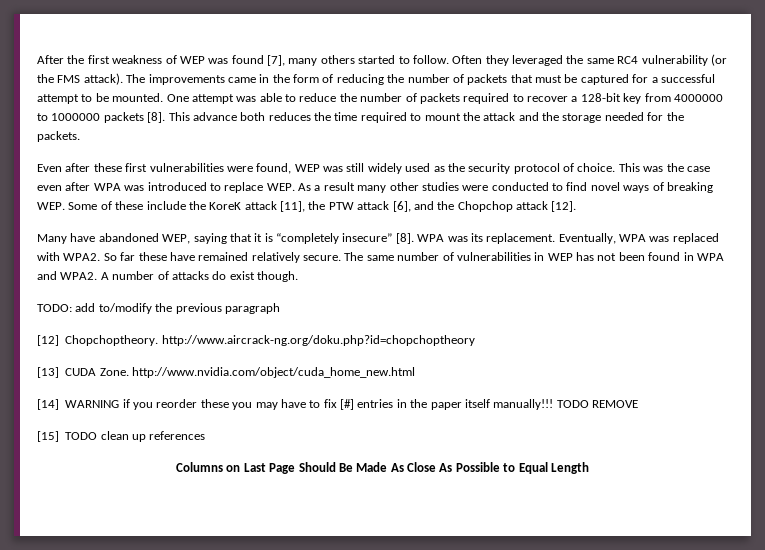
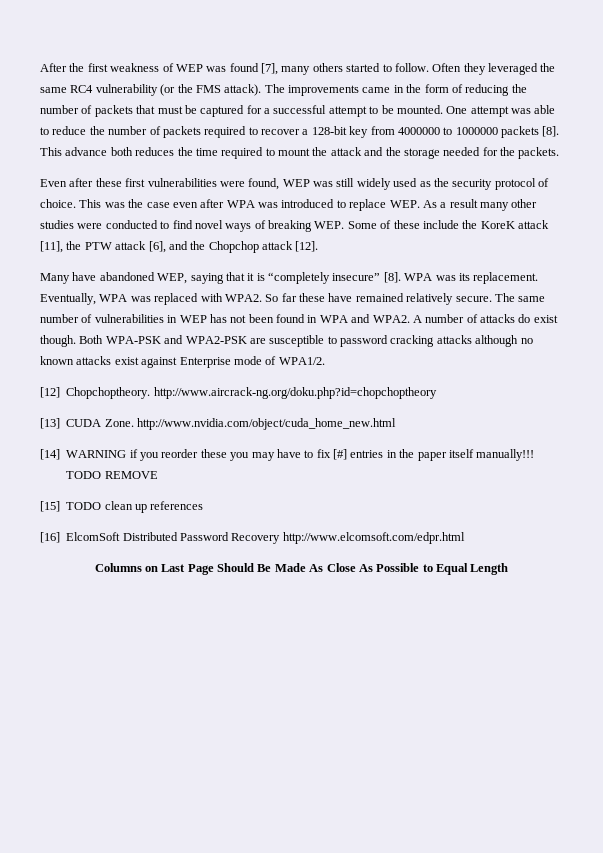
[37,303,280,314] // TODO: add to/modify the previous paragraph -> [79,335,533,347] [40,356,325,368] Both WPA-PSK and WPA2-PSK are susceptible to password cracking attacks although no known attacks exist against Enterprise mode of WPA1/2.
(206, 435) none -> [40,532,465,544] // [16] ElcomSoft Distributed Password Recovery http://www.elcomsoft.com/edpr.html

